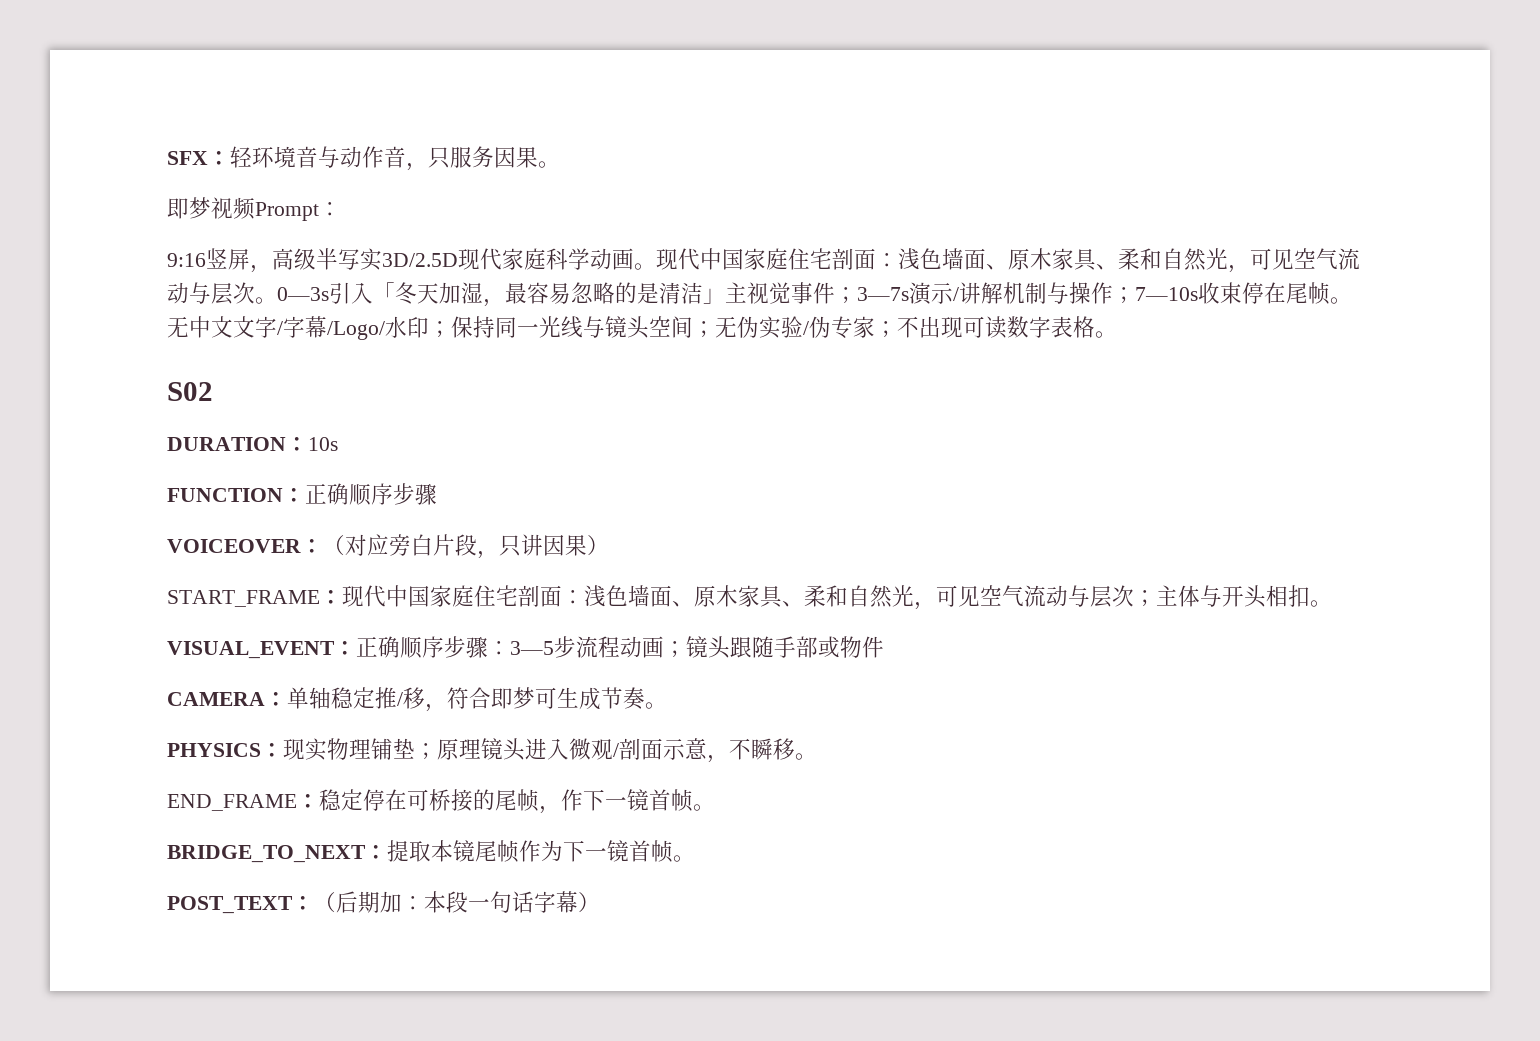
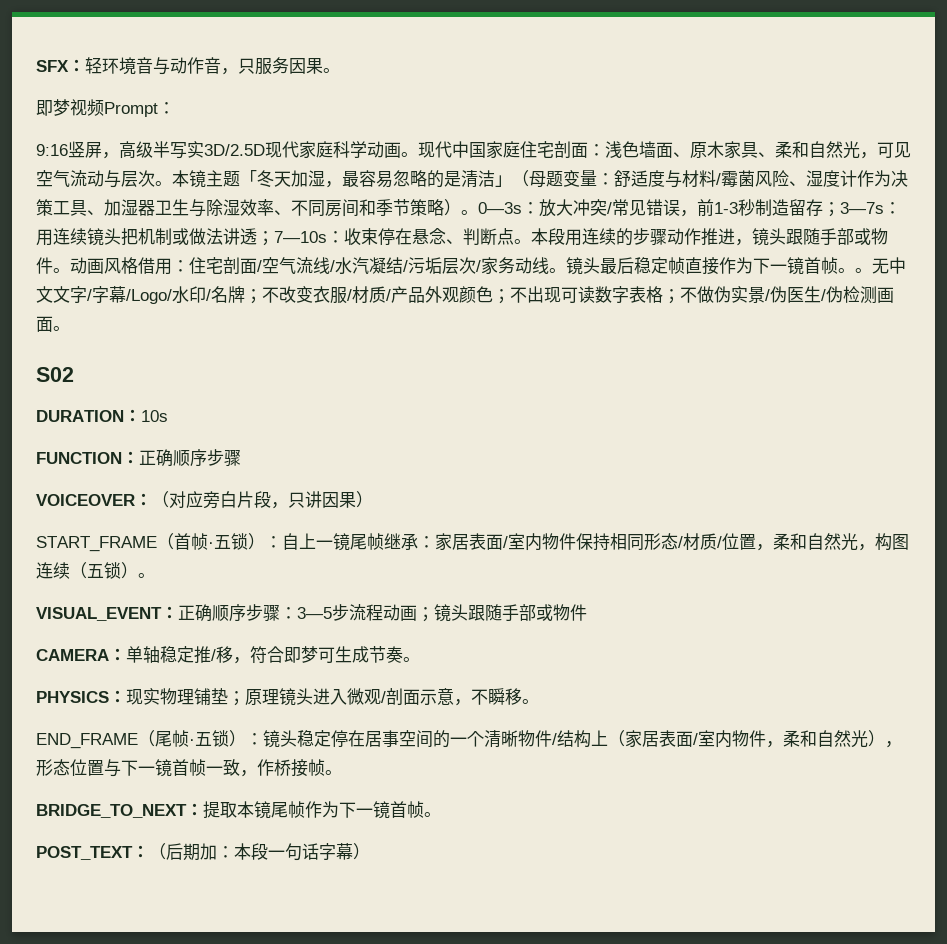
[277,282,373,304] 0—3s引入 -> [172,170,240,188] 本镜主题
[725,282,1330,305] 主视觉事件；3—7s演示/讲解机制与操作；7—10s收束停在尾帧 -> [512,170,908,188] [36,199,901,217] [36,228,888,246] [36,257,855,275] （母题变量：舒适度与材料/霉菌风险、湿度计作为决策工具、加湿器卫生与除湿效率、不同房间和季节策略）。0—3s：放大冲突/常见错误，前1-3秒制造留存；3—7s：用连续镜头把机制或做法讲透；7—10s：收束停在悬念、判断点。本段用连续的步骤动作推进，镜头跟随手部或物件。动画风格借用：住宅剖面/空气流线/水汽凝结/污垢层次/家务动线。镜头最后稳定帧直接作为下一镜首帧。
[429,316,875,339] ；保持同一光线与镜头空间；无伪实验/伪专家 -> [206,286,493,304] /名牌；不改变衣服/材质/产品外观颜色
(1095, 327) none -> [663,286,894,304] [36,316,53,332] ；不做伪实景/伪医生/伪检测画面
[320,585,1310,610] ：现代中国家庭住宅剖面：浅色墙面、原木家具、柔和自然光，可见空气流动与层次；主体与开头相扣 -> [157,533,909,551] [36,562,138,579] （首帧·五锁）：自上一镜尾帧继承：家居表面/室内物件保持相同形态/材质/位置，柔和自然光，构图连续（五锁）
[297,789,671,814] ：稳定停在可桥接的尾帧，作下一镜首 -> [138,730,902,748] [36,759,308,777] （尾帧·五锁）：镜头稳定停在居事空间的一个清晰物件/结构上（家居表面/室内物件，柔和自然光），形态位置与下一镜首帧一致，作桥接

